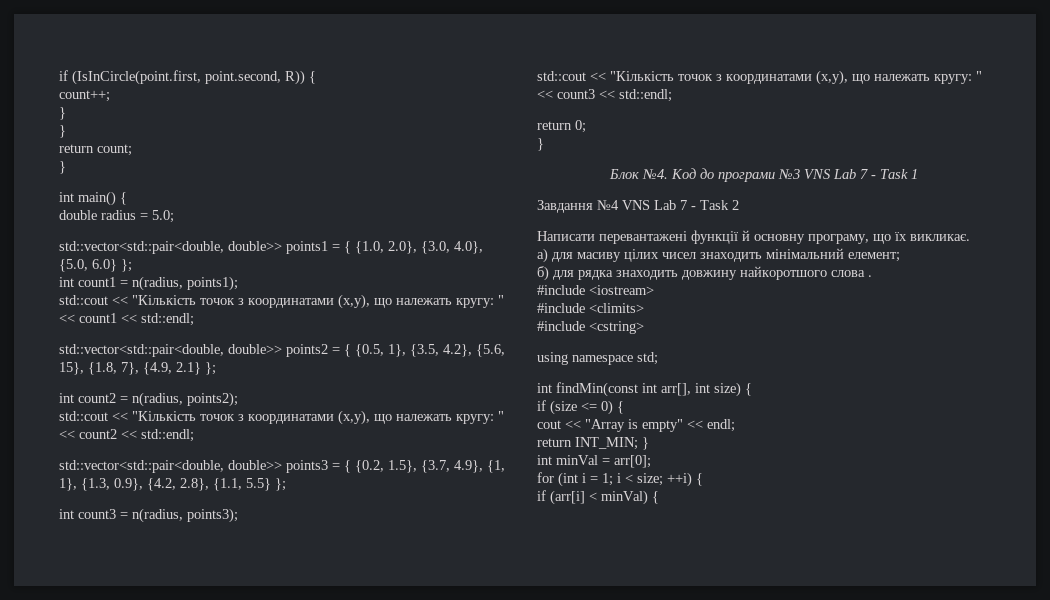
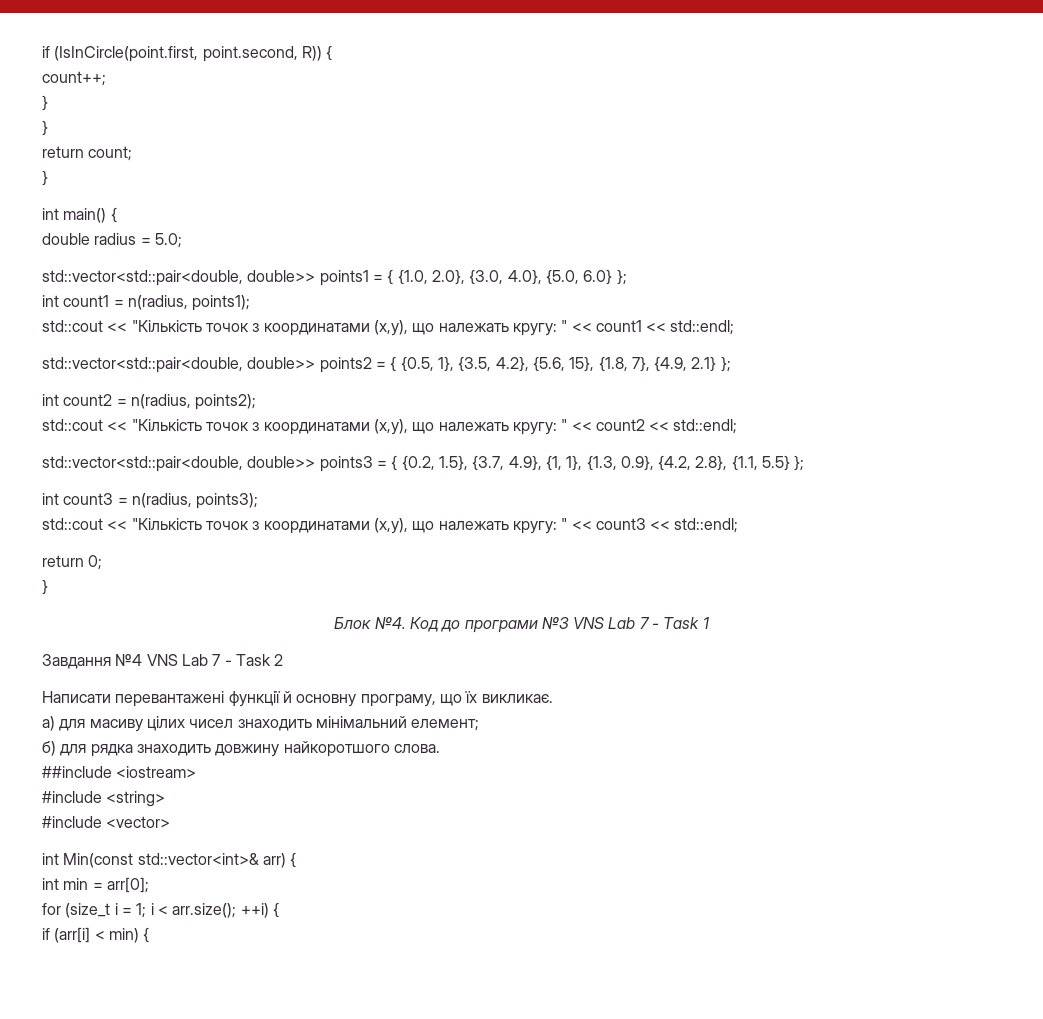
[831,270,872,277] [537,285,585,295] слова . // #include -> [393,744,440,753] [42,766,112,778] слова. // ##include
[589,303,644,313] [537,321,644,334] [537,352,658,365] [537,382,752,397] [537,400,624,415] [537,419,735,432] [537,437,649,450] [537,455,598,465] <climits> // #include <cstring> // using namespace std; // int findMin(const int arr[], int size) { // if (size <= 0) { // cout << "Array is empty" << endl; // return INT_MIN; } // int minVal -> [106,791,166,807] [42,816,171,828] [42,852,297,868] [42,878,89,890] <string> // #include <vector> // int Min(const std::vector<int>& arr) { // int min
[558,472,578,487] (int -> [65,903,111,918] (size_t
[637,473,663,486] size; -> [172,903,237,918] arr.size();
[601,490,648,505] minVal) -> [108,928,139,943] min)

